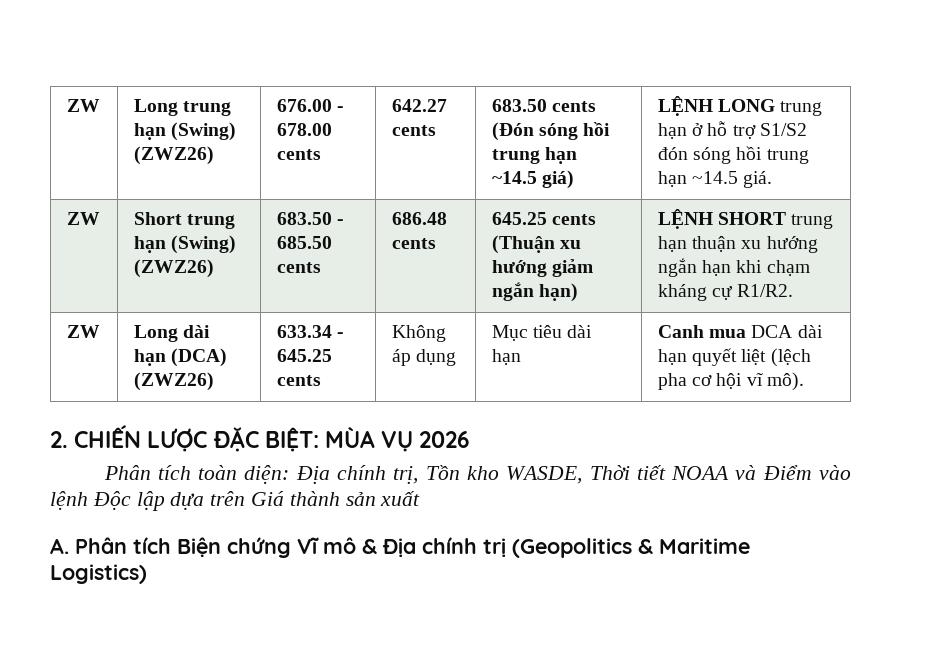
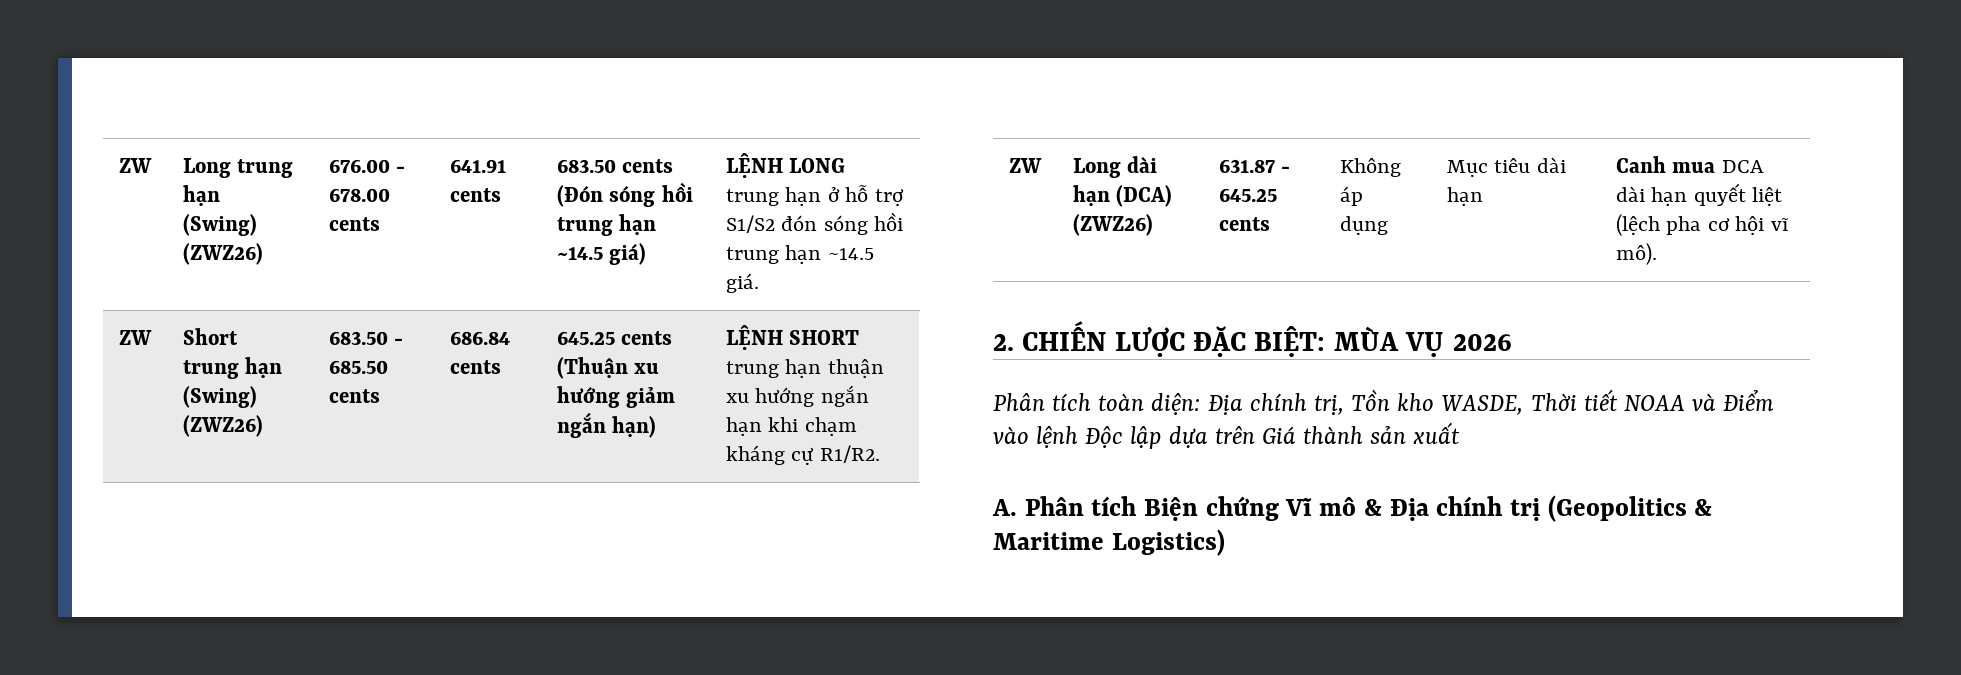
[391,99,447,112] 642.27 -> [449,159,506,173] 641.91
[391,212,447,225] 686.48 -> [449,331,510,345] 686.84
[276,325,332,338] 633.34 -> [1218,159,1275,173] 631.87

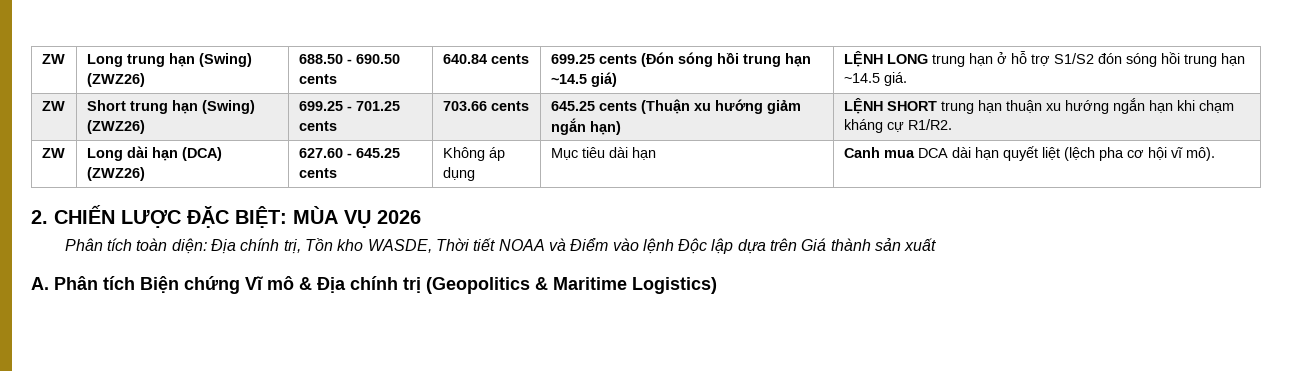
[328,159,406,173] [328,188,390,202] [328,217,380,231] [449,159,506,173] [449,188,501,202] [556,159,616,173] 676.00 - 678.00 cents | 641.91 cents | 683.50 -> [298,54,400,64] [298,74,337,84] [442,54,529,64] [550,54,595,64] 688.50 - 690.50 cents | 640.84 cents | 699.25
[328,331,404,345] [328,360,388,374] [328,389,380,403] [449,331,510,345] 683.50 - 685.50 cents | 686.84 -> [298,101,400,111] [298,121,337,131] [442,101,487,111] 699.25 - 701.25 cents | 703.66
[1218,159,1275,173] 631.87 -> [298,148,343,158] 627.60

